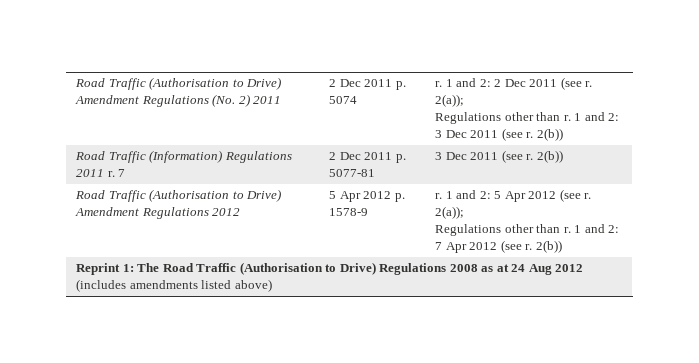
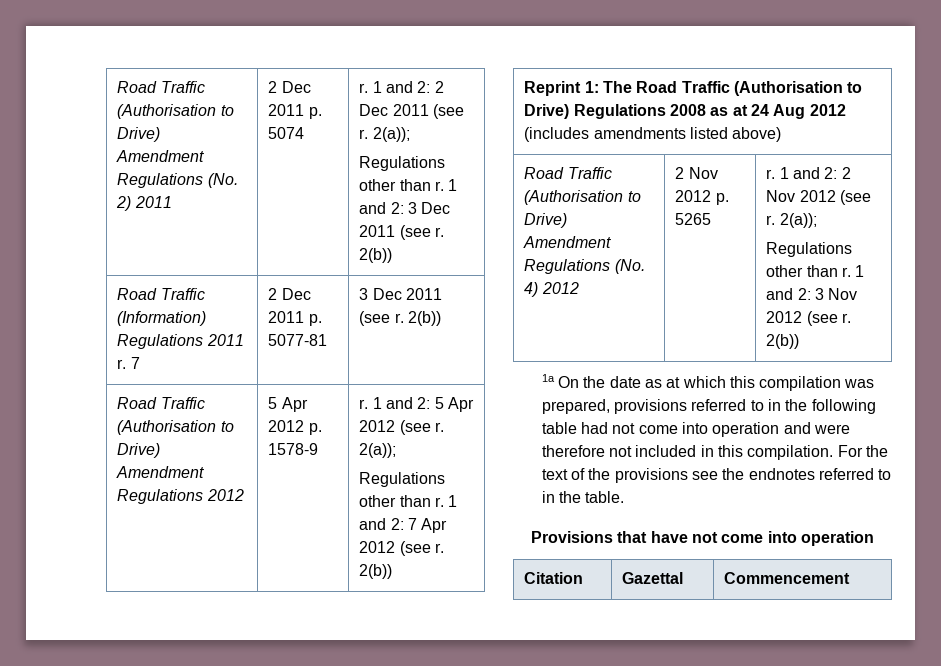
(272, 285) none -> [524,167,612,179] [524,190,641,205] [524,213,568,228] [523,236,612,248] [524,259,645,274] [524,282,579,297] [675,167,718,179] [675,190,729,205] [675,213,712,225] [766,167,851,179] [766,190,871,205] [766,213,817,228] [766,242,853,257] [766,265,865,277] [766,288,858,300] [766,311,851,326] [766,334,800,349] [541,374,875,391] [541,399,876,414] [541,422,850,437] [541,445,888,460] [541,468,892,483] [541,491,625,503] [531,531,874,546] [524,572,584,584] [622,572,684,584] [724,572,851,584] // Road Traffic (Authorisation to Drive) Amendment Regulations (No. 4) 2012 | 2 Nov 2012 p. 5265 | r. 1 and 2: 2 Nov 2012 (see r. 2(a)); // Regulations other than r. 1 and 2: 3 Nov 2012 (see r. 2(b)) // 1a On the date as at which this compilation was prepared, provisions referred to in the following table had not come into operation and were therefore not included in this compilation. For the text of the provisions see the endnotes referred to in the table. // Provisions that have not come into operation // Citation | Gazettal | Commencement

